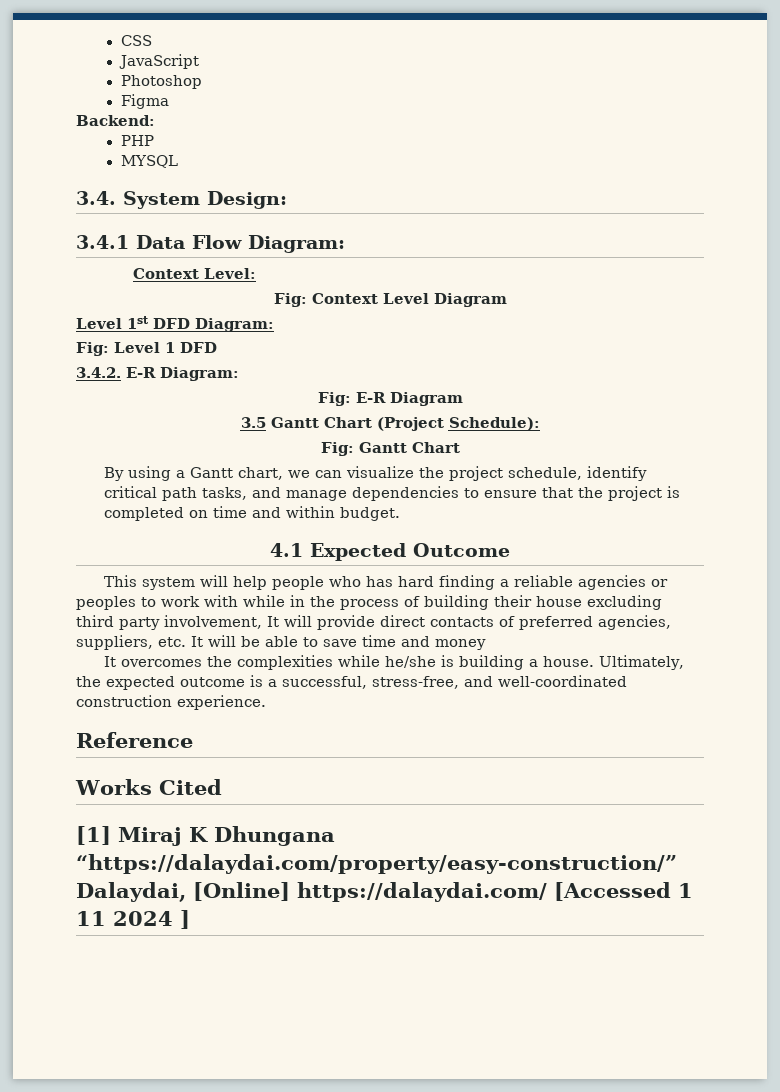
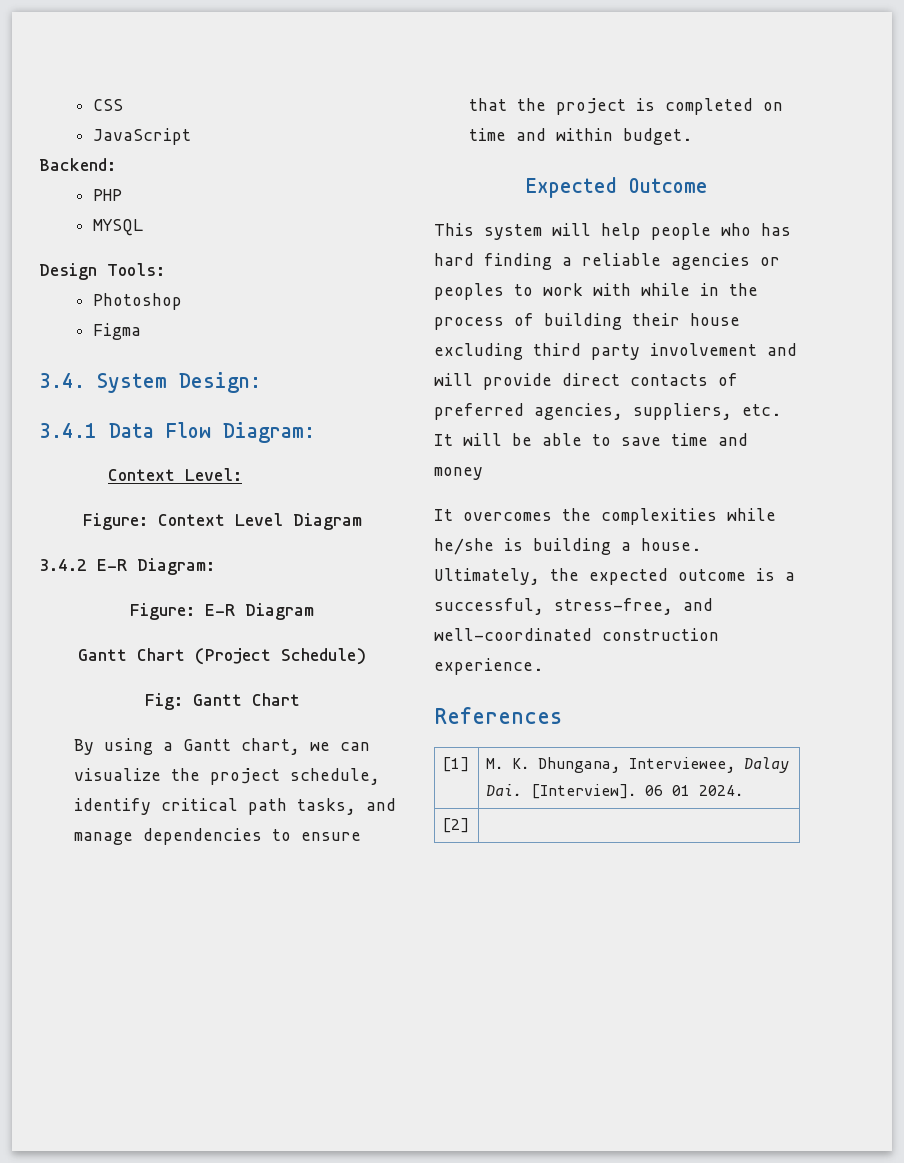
[120,75,202,89] [120,94,169,109] // Photoshop // Figma -> (191, 136) none
(178, 161) none -> [39,263,165,280] [92,293,182,310] [92,323,141,340] // Design Tools: // Photoshop // Figma
[273,293,307,307] Fig: -> [82,513,148,530] Figure:
[76,316,274,332] [76,342,217,356] [76,367,121,378] Level 1st DFD Diagram: // Fig: Level 1 DFD // 3.4.2. -> [39,559,87,571] 3.4.2
[317,392,351,406] Fig: -> [130,603,195,620] Figure:
[240,417,266,428] 3.5 -> (314, 611) none
[448,417,540,431] Schedule): -> [281,648,366,665] Schedule)
[270,543,303,557] 4.1 -> (692, 136) none
[164,615,279,629] involvement, It -> [650,343,797,356] involvement and
[76,732,193,748] [75,779,222,795] [76,826,335,846] [76,854,677,874] [76,882,693,902] [76,910,190,929] Reference // Works Cited // [1] Miraj K Dhungana “https://dalaydai.com/property/easy-construction/” Dalaydai, [Online] https://dalaydai.com/ [Accessed 1 11 2024 ] -> [434,707,562,724] [442,757,470,772] [486,757,790,773] [486,784,744,799] [442,818,470,833] References // [1] | M. K. Dhungana, Interviewee, Dalay Dai. [Interview]. 06 01 2024. // [2] |

